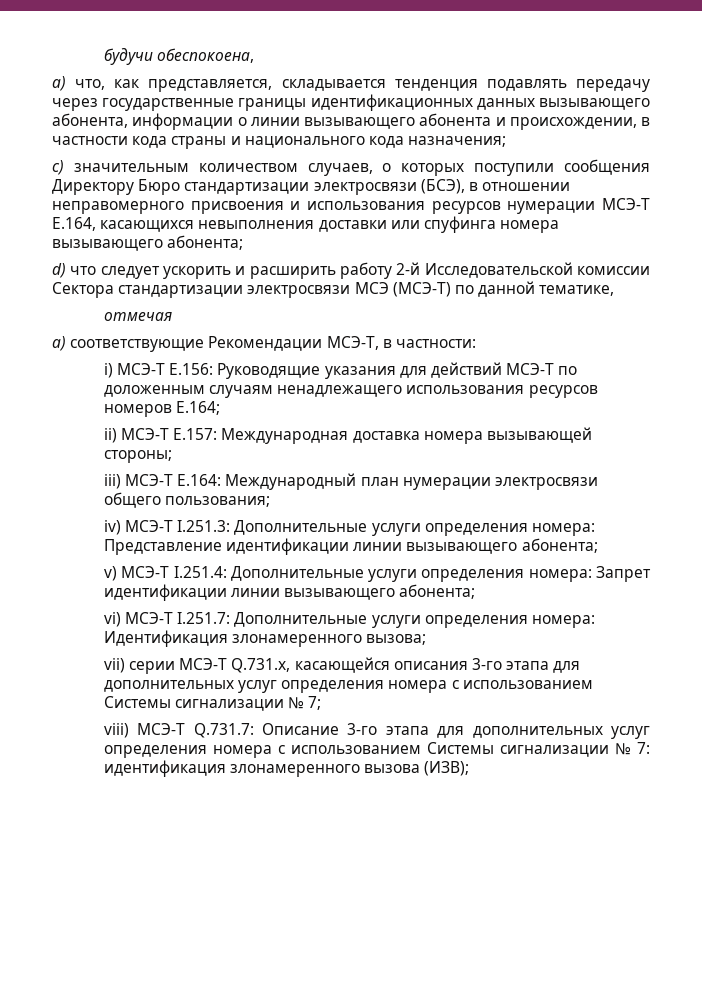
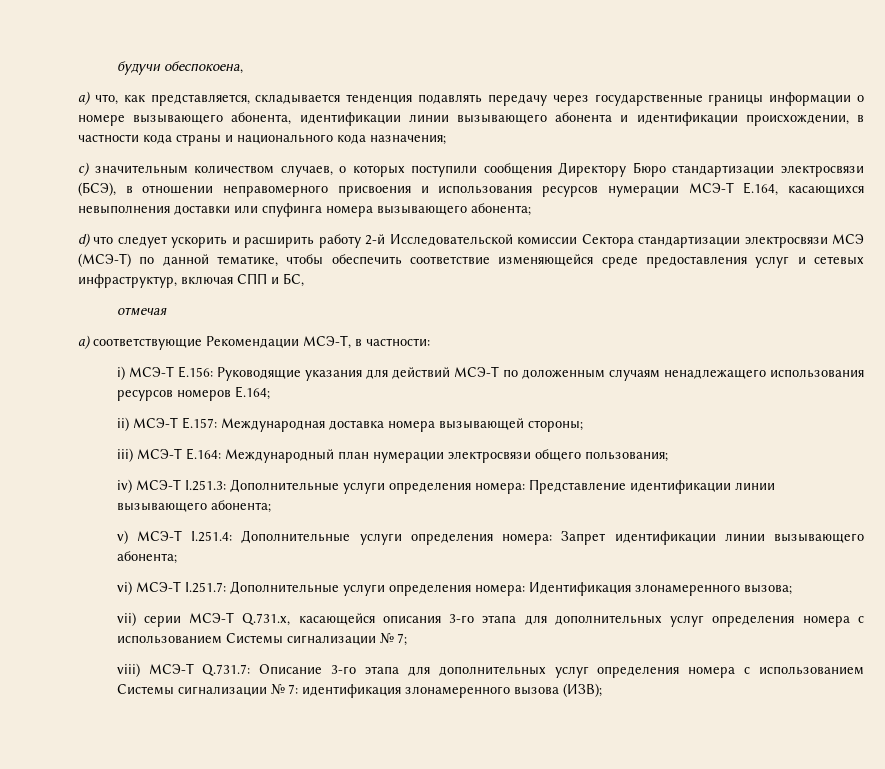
[310,94,650,111] [52,113,247,130] идентификационных данных вызывающего абонента, информации о -> [769,92,865,106] [78,112,401,126] информации о номере вызывающего абонента, идентификации
(506, 121) none -> [636,112,738,126] идентификации
(615, 290) none -> [286,254,865,268] [78,273,304,288] чтобы обеспечить соответствие изменяющейся среде предоставления услуг и сетевых инфраструктур, включая СПП и БС,

